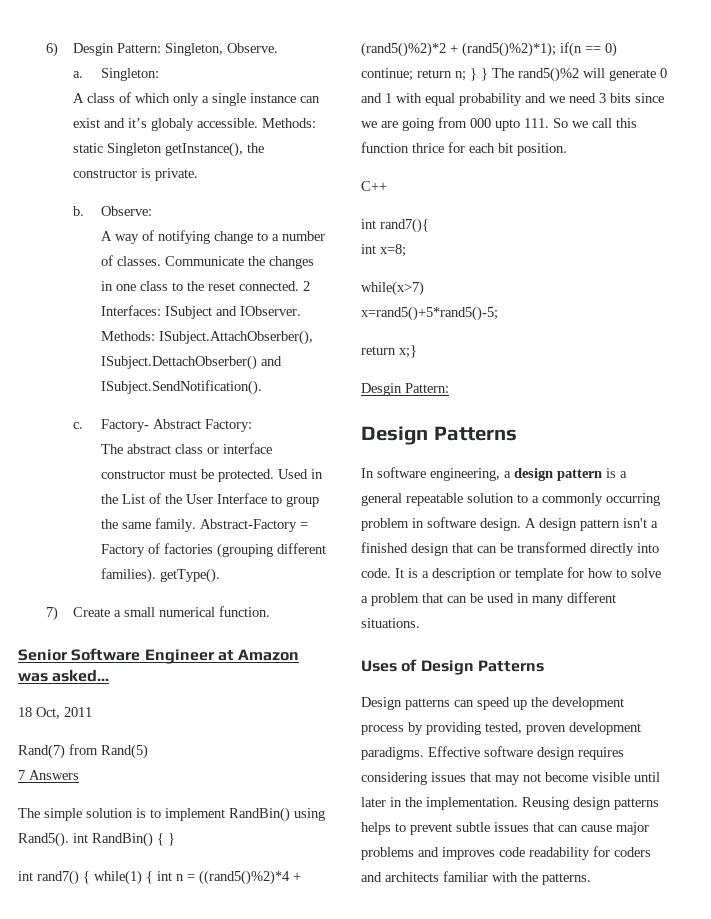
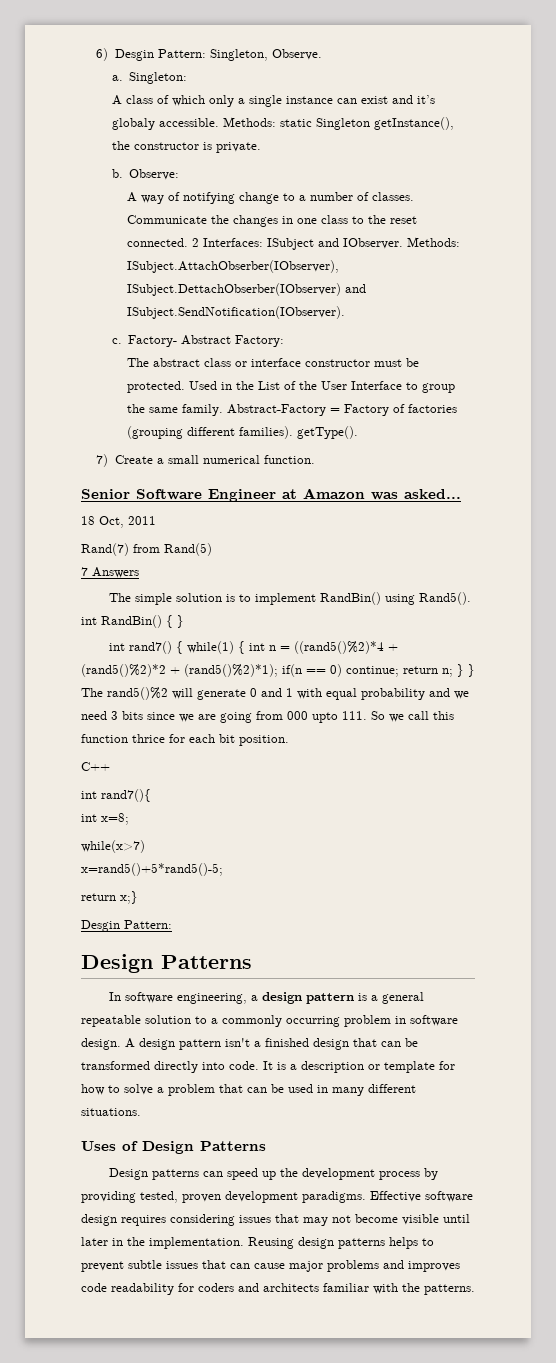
[158,330,313,345] [100,355,282,370] [100,380,262,395] ISubject.AttachObserber(), ISubject.DettachObserber() and ISubject.SendNotification(). -> [127,260,340,273] [127,283,367,296] [127,306,346,319] ISubject.AttachObserber(IObserver), ISubject.DettachObserber(IObserver) and ISubject.SendNotification(IObserver).

